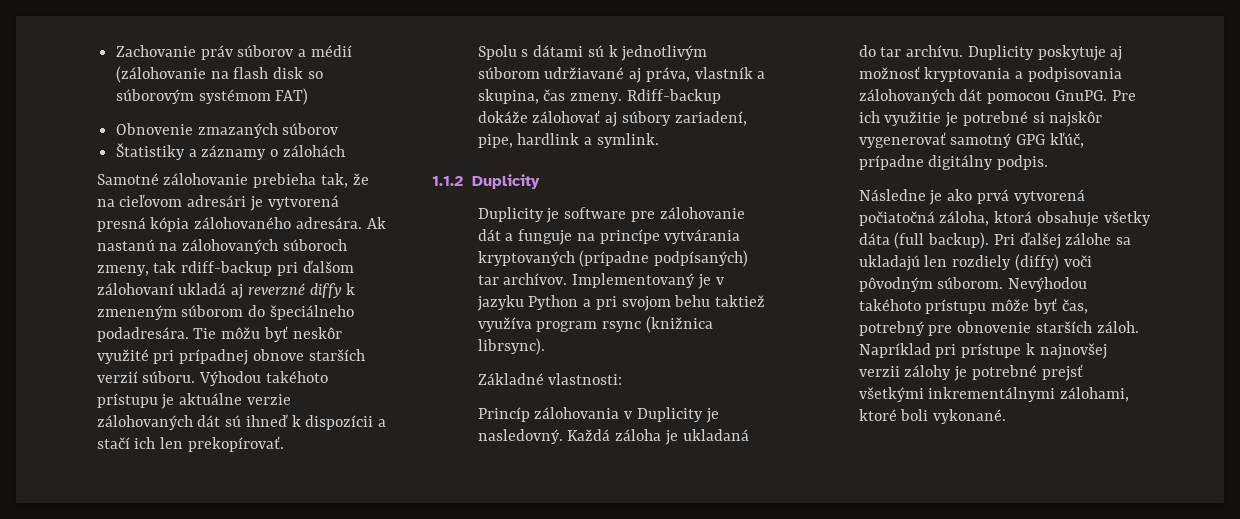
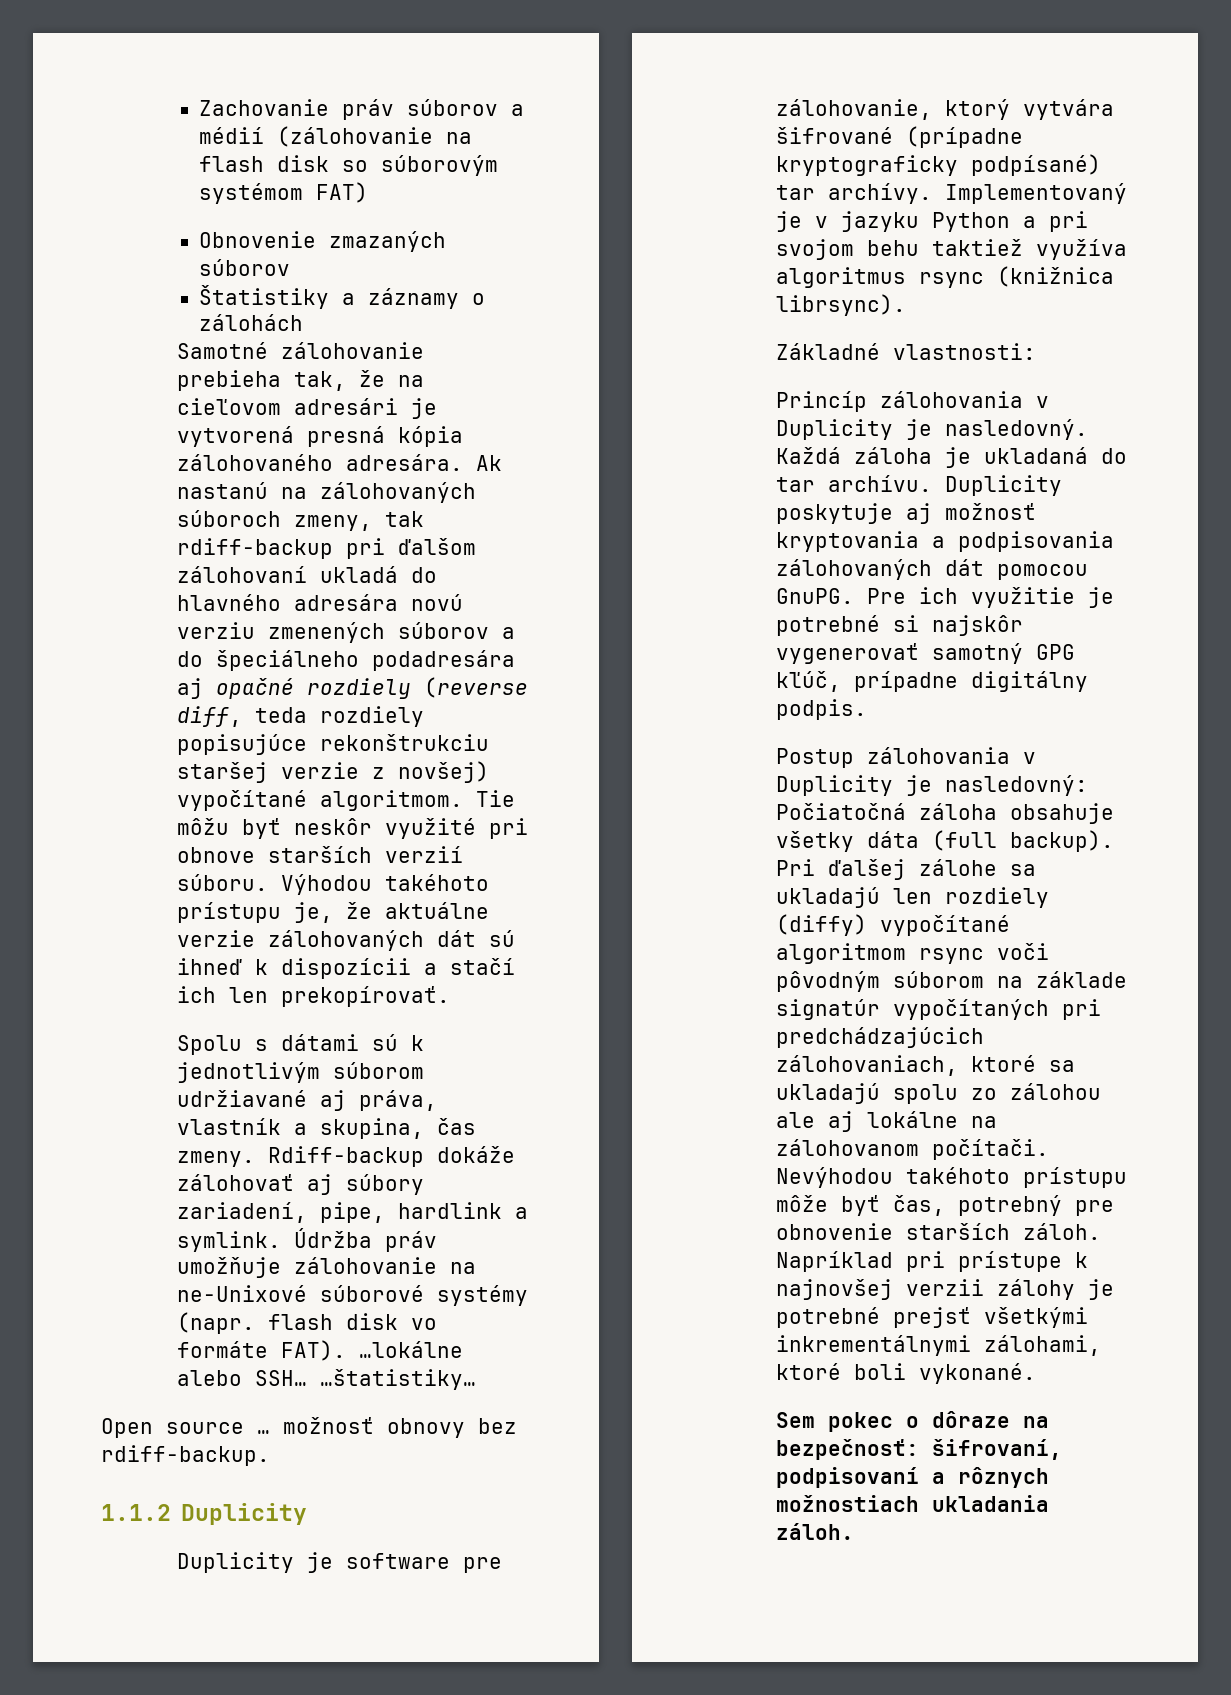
[231,283,356,299] [96,305,354,320] [96,327,189,342] aj reverzné diffy k zmeneným súborom do špeciálneho podadresára. -> [410,567,437,583] [176,594,463,611] [176,622,515,643] [176,650,515,671] [176,677,528,699] [176,706,424,727] [176,734,489,755] [176,761,489,783] [176,790,463,811] do hlavného adresára novú verziu zmenených súborov a do špeciálneho podadresára aj opačné rozdiely (reverse diff, teda rozdiely popisujúce rekonštrukciu staršej verzie z novšej) vypočítané algoritmom.
[179,349,249,365] prípadnej -> (528, 828) none
[161,394,175,409] je -> [293,902,372,923] je, že
(659, 140) none -> [293,1228,437,1252] [176,1257,476,1278] [176,1285,528,1306] [176,1312,437,1334] [176,1340,463,1361] [176,1369,476,1390] [101,1417,517,1438] [101,1445,270,1466] Údržba práv umožňuje zálohovanie na ne-Unixové súborové systémy (napr. flash disk vo formáte FAT). …lokálne alebo SSH… …štatistiky… // Open source … možnosť obnovy bez rdiff-backup.
[659,207,745,219] [477,229,741,245] [477,250,749,267] [477,273,568,285] zálohovanie dát a funguje na princípe vytvárania kryptovaných (prípadne podpísaných) tar archívov. -> [775,99,1114,120] [775,126,1023,148] [775,154,1101,176] [775,183,932,204] zálohovanie, ktorý vytvára šifrované (prípadne kryptograficky podpísané) tar archívy.
[536,321,598,332] program -> [775,267,906,288] algoritmus
[858,189,1085,205] [858,211,1033,226] Následne je ako prvá vytvorená počiatočná záloha, ktorá -> [775,747,1036,768] [775,775,1088,796] [775,803,997,820] Postup zálohovania v Duplicity je nasledovný: Počiatočná záloha
[1063,255,1092,267] [858,277,1004,292] voči pôvodným súborom. -> [879,915,1010,936] [775,943,1049,964] [775,971,1127,992] [775,999,1101,1020] [775,1027,984,1048] [775,1055,1075,1076] [775,1083,1101,1104] [775,1111,997,1132] [775,1139,1049,1160] vypočítané algoritmom rsync voči pôvodným súborom na základe signatúr vypočítaných pri predchádzajúcich zálohovaniach, ktoré sa ukladajú spolu zo zálohou ale aj lokálne na zálohovanom počítači.
(1007, 416) none -> [775,1411,1049,1432] [775,1439,1062,1460] [775,1467,1049,1488] [775,1495,1049,1512] [775,1523,854,1540] // Sem pokec o dôraze na bezpečnosť: šifrovaní, podpisovaní a rôznych možnostiach ukladania záloh.

